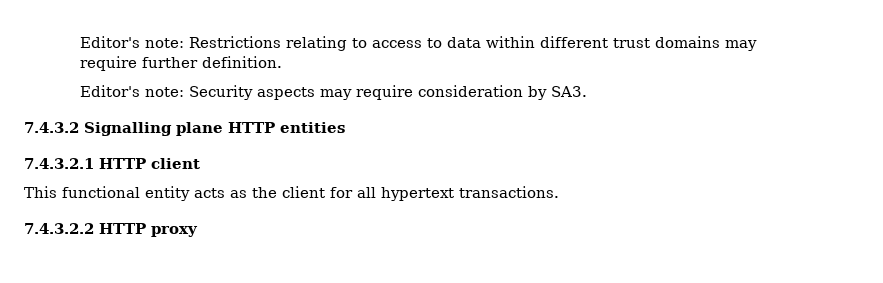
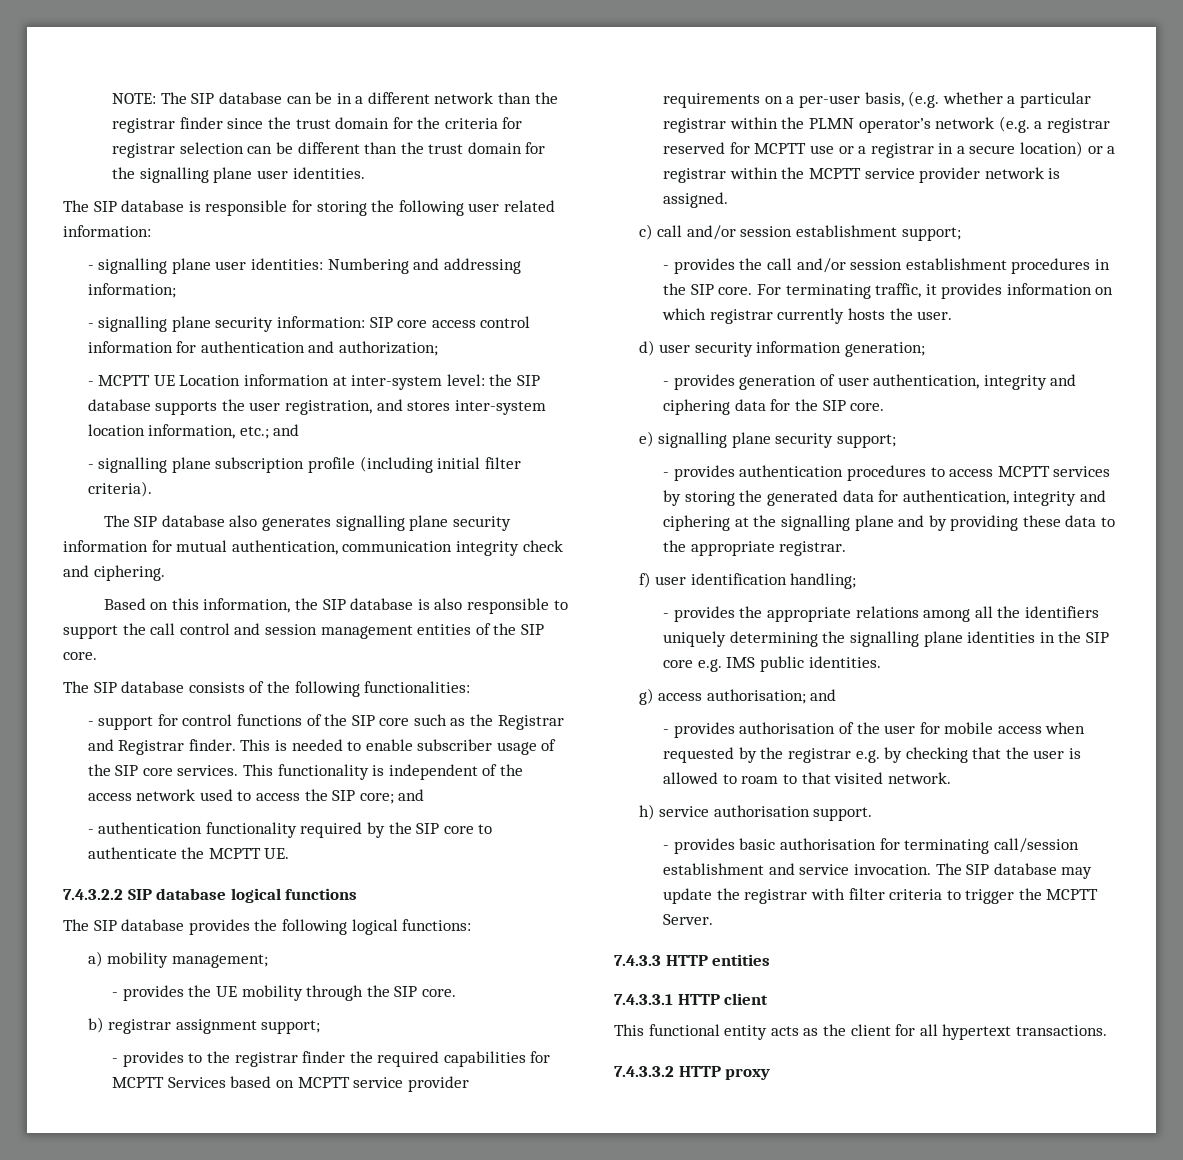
[80,36,758,51] [80,56,283,71] [80,85,588,100] [24,122,223,136] Editor's note: Restrictions relating to access to data within different trust domains may require further definition. // Editor's note: Security aspects may require consideration by SA3. // 7.4.3.2 Signalling plane -> [112,92,558,104] [112,117,523,133] [112,142,546,158] [112,167,365,183] [63,200,555,216] [63,225,151,237] [87,258,521,274] [87,283,176,298] [87,316,531,332] [87,341,438,356] [87,374,540,390] [87,399,546,415] [87,424,300,439] [87,456,521,473] [87,481,152,497] [103,515,511,531] [63,540,563,556] [63,565,165,581] [103,598,568,614] [63,623,544,639] [63,652,97,660] [63,681,471,697] [87,714,564,730] [87,739,557,755] [87,764,523,780] [87,789,425,804] [87,822,493,838] [87,847,290,859] [63,888,358,903] [63,919,472,935] [87,951,268,968] [112,985,456,1001] [87,1017,321,1034] [112,1051,551,1067] [112,1076,469,1092] [663,91,1091,108] [663,116,1110,133] [663,141,1116,158] [663,167,1061,183] [663,192,729,208] [638,224,961,241] [663,258,1110,274] [663,283,1114,299] [662,308,953,324] [638,340,925,357] [663,374,1077,390] [663,399,885,415] [638,431,896,448] [663,465,1111,481] [663,490,1106,506] [663,515,1116,531] [663,540,847,556] [638,572,857,589] [663,606,1099,622] [663,631,1109,647] [663,656,881,672] [638,688,837,705] [663,722,1086,738] [663,747,1082,763] [663,772,951,784] [638,804,873,821] [663,838,1079,854] [663,863,1093,879] [663,888,1099,904] [663,914,714,925] [614,955,661,966] NOTE: The SIP database can be in a different network than the registrar finder since the trust domain for the criteria for registrar selection can be different than the trust domain for the signalling plane user identities. // The SIP database is responsible for storing the following user related information: // - signalling plane user identities: Numbering and addressing information; // - signalling plane security information: SIP core access control information for authentication and authorization; // - MCPTT UE Location information at inter-system level: the SIP database supports the user registration, and stores inter-system location information, etc.; and // - signalling plane subscription profile (including initial filter criteria). // The SIP database also generates signalling plane security information for mutual authentication, communication integrity check and ciphering. // Based on this information, the SIP database is also responsible to support the call control and session management entities of the SIP core. // The SIP database consists of the following functionalities: // - support for control functions of the SIP core such as the Registrar and Registrar finder. This is needed to enable subscriber usage of the SIP core services. This functionality is independent of the access network used to access the SIP core; and // - authentication functionality required by the SIP core to authenticate the MCPTT UE. // 7.4.3.2.2 SIP database logical functions // The SIP database provides the following logical functions: // a) mobility management; // - provides the UE mobility through the SIP core. // b) registrar assignment support; // - provides to the registrar finder the required capabilities for MCPTT Services based on MCPTT service provider requirements on a per-user basis, (e.g. whether a particular registrar within the PLMN operator’s network (e.g. a registrar reserved for MCPTT use or a registrar in a secure location) or a registrar within the MCPTT service provider network is assigned. // c) call and/or session establishment support; // - provides the call and/or session establishment procedures in the SIP core. For terminating traffic, it provides information on which registrar currently hosts the user. // d) user security information generation; // - provides generation of user authentication, integrity and ciphering data for the SIP core. // e) signalling plane security support; // - provides authentication procedures to access MCPTT services by storing the generated data for authentication, integrity and ciphering at the signalling plane and by providing these data to the appropriate registrar. // f) user identification handling; // - provides the appropriate relations among all the identifiers uniquely determining the signalling plane identities in the SIP core e.g. IMS public identities. // g) access authorisation; and // - provides authorisation of the user for mobile access when requested by the registrar e.g. by checking that the user is allowed to roam to that visited network. // h) service authorisation support. // - provides basic authorisation for terminating call/session establishment and service invocation. The SIP database may update the registrar with filter criteria to trigger the MCPTT Server. // 7.4.3.3
[24,158,94,169] 7.4.3.2.1 -> [614,994,673,1005] 7.4.3.3.1
[24,223,94,234] 7.4.3.2.2 -> [614,1066,674,1077] 7.4.3.3.2

